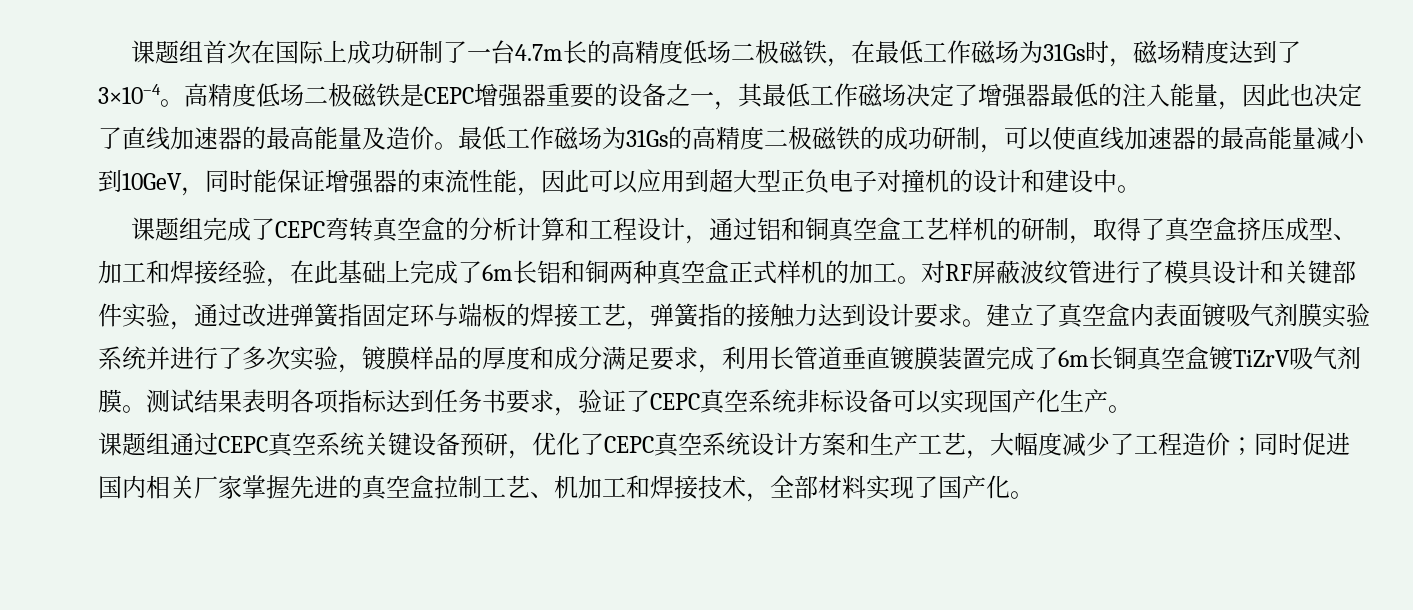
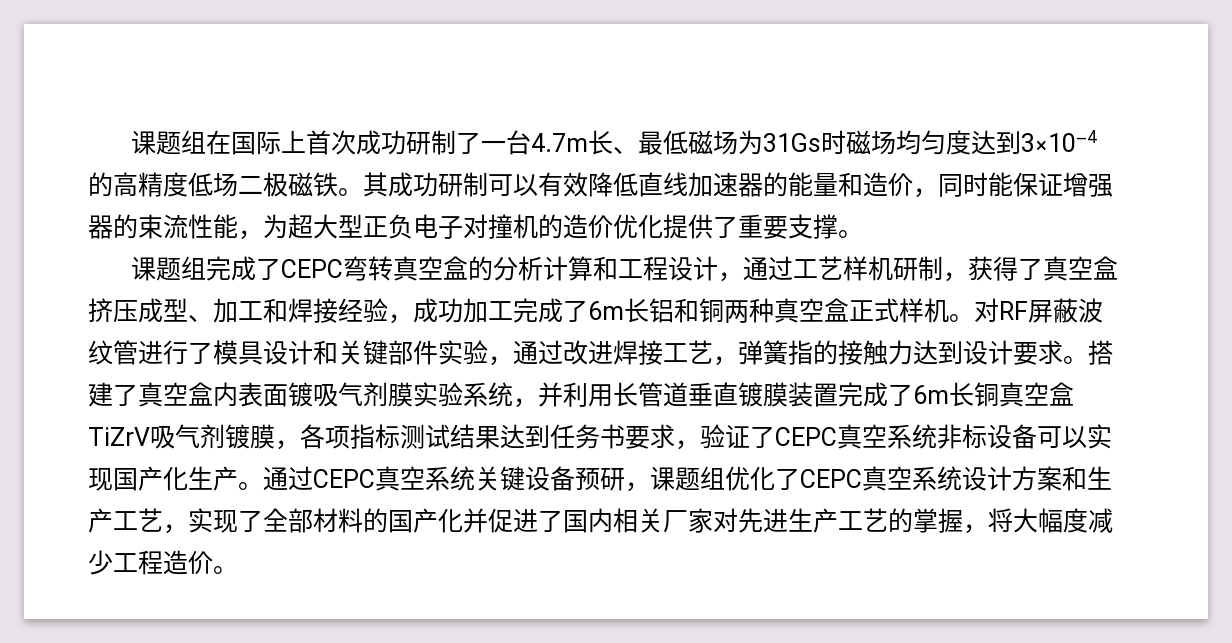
[131,40,252,64] 课题组首次 -> [130,130,206,155] 课题组
(348, 51) none -> [305,130,356,155] 首次
(588, 52) none -> [612,130,1097,155] 、最低磁场为31Gs时磁场均匀度达到3×10–4
[827,40,1302,67] [98,83,1362,110] [98,126,1365,153] [98,170,182,192] ，在最低工作磁场为31Gs时，磁场精度达到了3×10–4。高精度低场二极磁铁是CEPC增强器重要的设备之一，其最低工作磁场决定了增强器最低的注入能量，因此也决定了直线加速器的最高能量及造价。最低工作磁场为31Gs的高精度二极磁铁的成功研制，可以使直线加速器的最高能量减小到10GeV -> [338,172,913,197] 。其成功研制可以有效降低直线加速器的能量和造价
[541,169,709,194] 因此可以应用到 -> [263,214,288,239] 为
[973,169,1117,193] 设计和建设中 -> [563,214,838,239] 造价优化提供了重要支撑
[757,217,1118,244] 铝和铜真空盒工艺样机的研制，取 -> [792,256,993,282] 工艺样机研制，获
[290,260,410,284] 在此基础上 -> [413,298,513,323] 成功加工
[825,260,897,284] 的加工 -> (949, 310) none
[290,303,530,328] 弹簧指固定环与端板的 -> (613, 353) none
[986,303,1034,327] 建立 -> [1088,340,1113,365] [88,382,113,407] 搭建
[146,346,722,373] 并进行了多次实验，镀膜样品的厚度和成分满足要求， -> [513,382,563,408] ，并
[1209,346,1233,370] 镀 -> (1074, 394) none
[98,389,387,414] 膜。测试结果表明各项指标 -> [225,424,500,450] 镀膜，各项指标测试结果
[98,432,170,456] // 课题组 -> (263, 486) none
(532, 454) none -> [650,466,725,491] 课题组
[990,432,1350,457] [98,475,1010,502] 大幅度减少了工程造价；同时促进国内相关厂家掌握先进的真空盒拉制工艺、机加工和焊接技术，全部材料实现了国产化 -> [188,508,1113,534] [88,550,213,575] 实现了全部材料的国产化并促进了国内相关厂家对先进生产工艺的掌握，将大幅度减少工程造价

